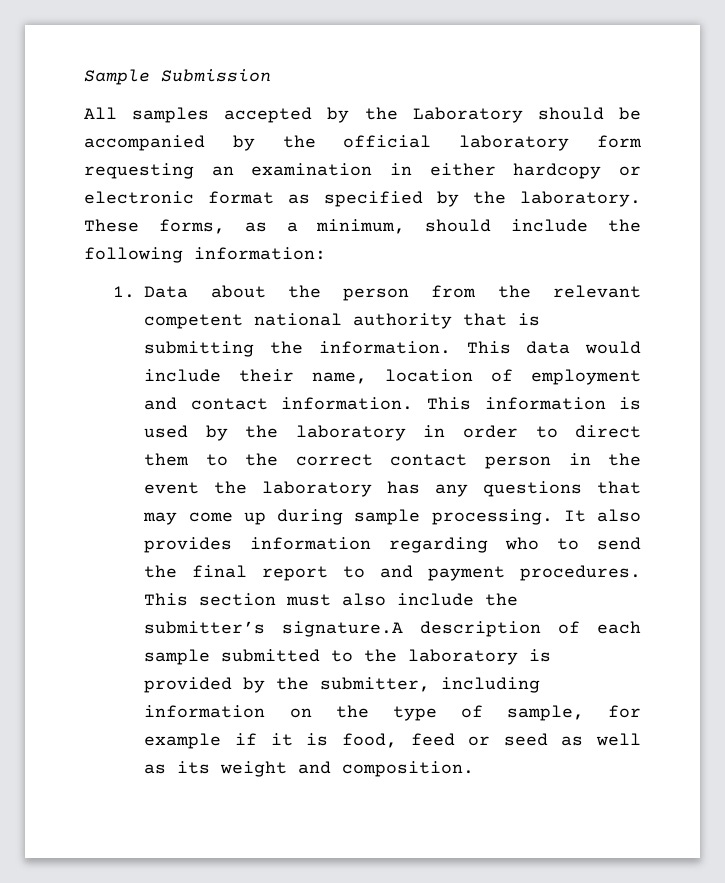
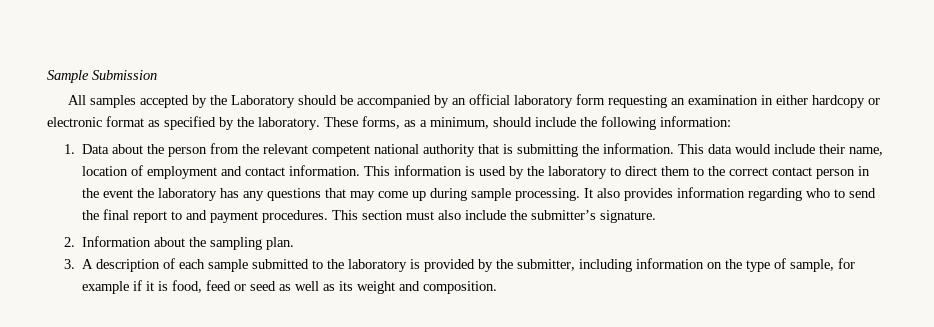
[282,135,316,148] the -> [451,98,466,105] an
[423,425,518,438] in order -> (608, 172) none
[282,621,404,637] signature.A -> [600,210,657,223] [64,236,295,250] [64,259,94,269] signature. // 2. Information about the sampling plan. // 3. A

